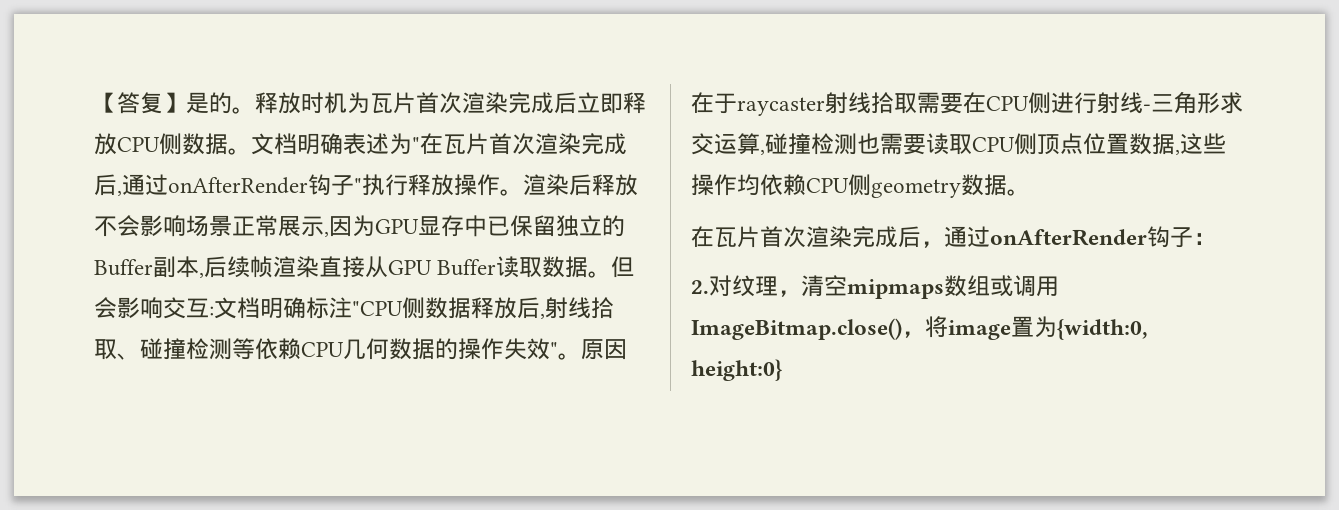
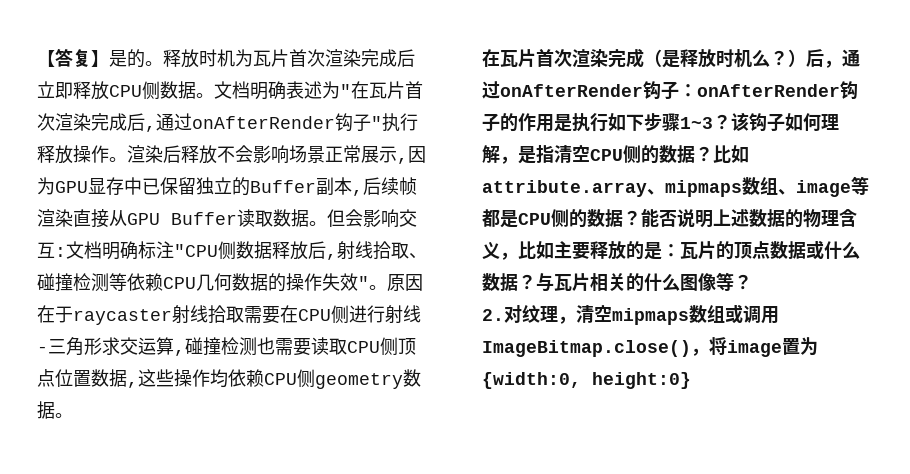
(898, 237) none -> [644,49,806,68] （是释放时机么？）
(1216, 239) none -> [697,81,858,100] [482,112,839,132] [482,144,749,164] [482,176,869,197] [482,209,857,228] [482,240,860,260] [482,272,752,292] onAfterRender钩子的作用是执行如下步骤1~3？该钩子如何理解，是指清空CPU侧的数据？比如attribute.array、mipmaps数组、image等都是CPU侧的数据？能否说明上述数据的物理含义，比如主要释放的是：瓦片的顶点数据或什么数据？与瓦片相关的什么图像等？

